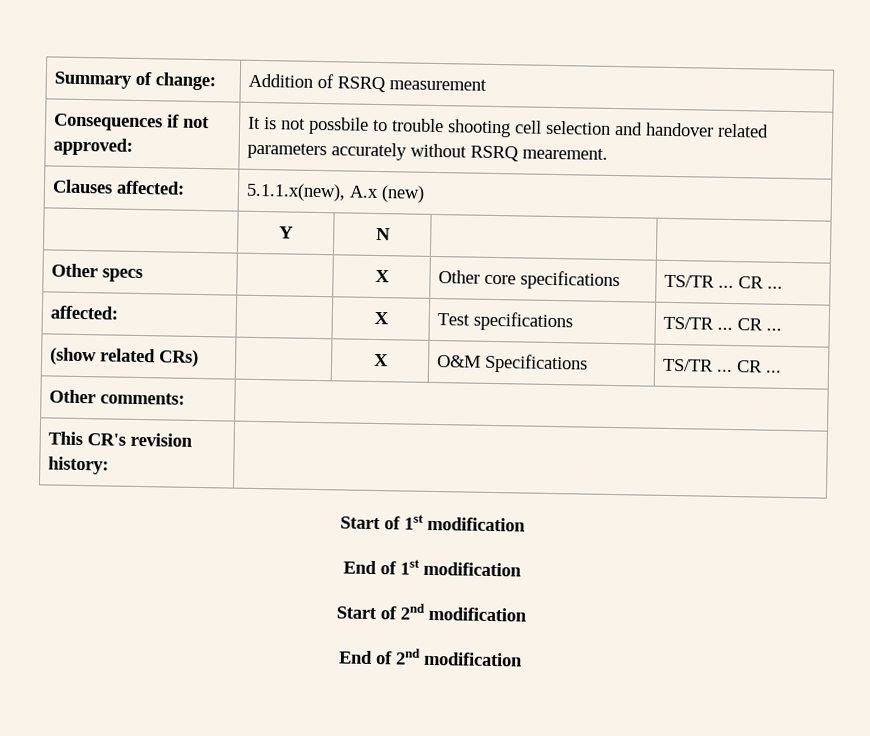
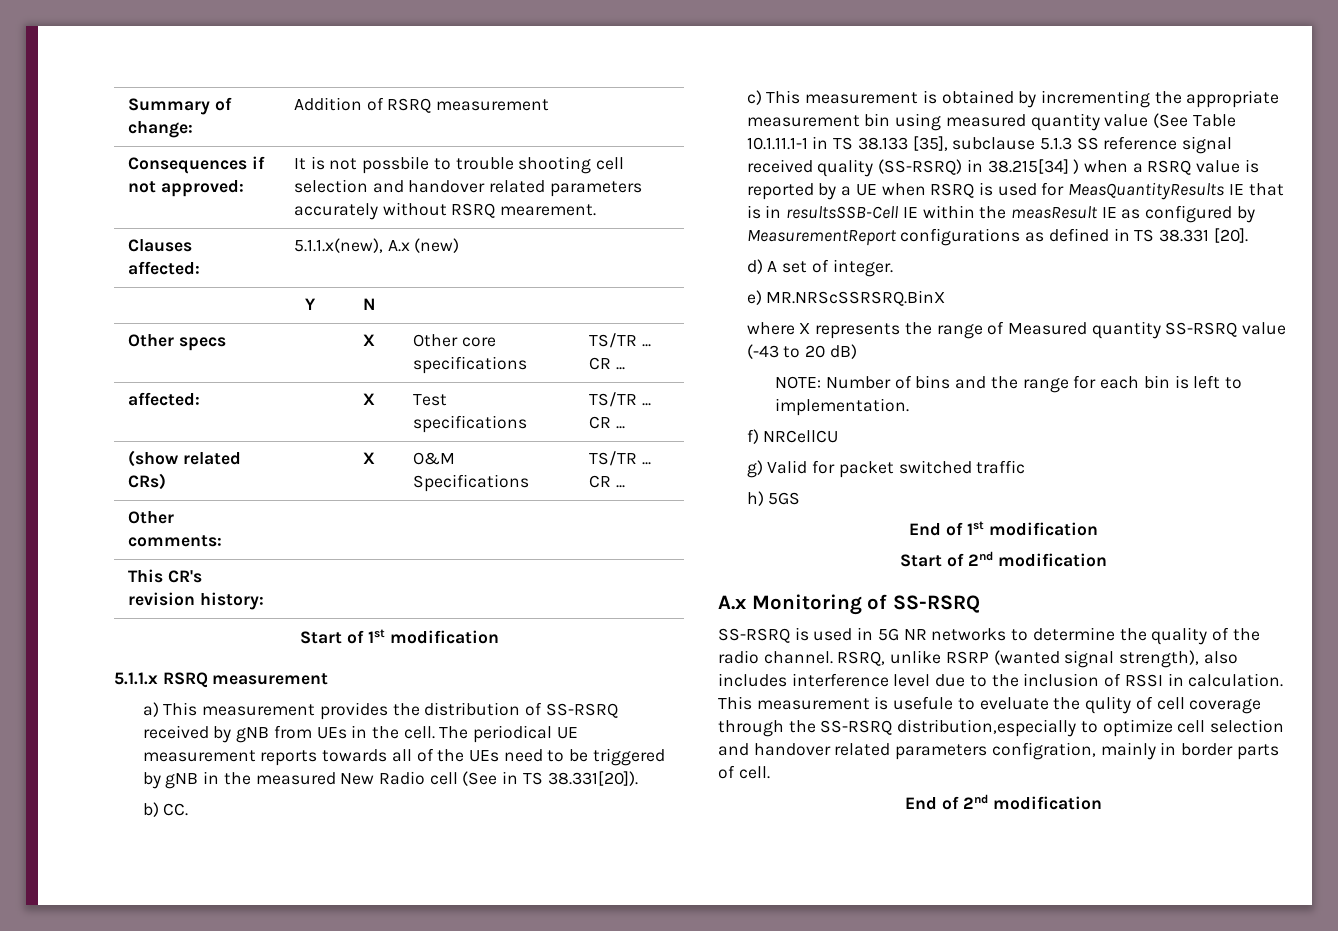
(526, 524) none -> [114,672,329,688] [142,702,618,720] [142,725,578,743] [142,748,665,766] [142,771,638,789] [142,802,189,817] [746,90,1280,108] [746,113,1236,131] [746,136,1233,154] [746,159,1259,177] [746,182,1284,200] [746,205,1255,223] [746,228,1248,246] [746,259,893,277] [746,290,946,306] [746,321,1287,339] [746,344,857,359] [775,375,1242,393] [775,398,910,416] [746,429,839,444] [746,460,1026,478] [746,491,801,506] // 5.1.1.x RSRQ measurement // a) This measurement provides the distribution of SS-RSRQ received by gNB from UEs in the cell. The periodical UE measurement reports towards all of the UEs need to be triggered by gNB in the measured New Radio cell (See in TS 38.331[20]). // b) CC. // c) This measurement is obtained by incrementing the appropriate measurement bin using measured quantity value (See Table 10.1.11.1-1 in TS 38.133 [35], subclause 5.1.3 SS reference signal received quality (SS-RSRQ) in 38.215[34] ) when a RSRQ value is reported by a UE when RSRQ is used for MeasQuantityResults IE that is in resultsSSB-Cell IE within the measResult IE as configured by MeasurementReport configurations as defined in TS 38.331 [20]. // d) A set of integer. // e) MR.NRScSSRSRQ.BinX // where X represents the range of Measured quantity SS-RSRQ value (-43 to 20 dB) // NOTE: Number of bins and the range for each bin is left to implementation. // f) NRCellCU // g) Valid for packet switched traffic // h) 5GS
(527, 614) none -> [718,594,980,615] [718,627,1260,645] [718,650,1238,668] [718,673,1284,687] [718,696,1262,714] [718,719,1285,737] [718,742,1279,760] [718,765,770,779] // A.x Monitoring of SS-RSRQ // SS-RSRQ is used in 5G NR networks to determine the quality of the radio channel. RSRQ, unlike RSRP (wanted signal strength), also includes interference level due to the inclusion of RSSI in calculation. This measurement is usefule to eveluate the qulity of cell coverage through the SS-RSRQ distribution,especially to optimize cell selection and handover related parameters configration, mainly in border parts of cell.

